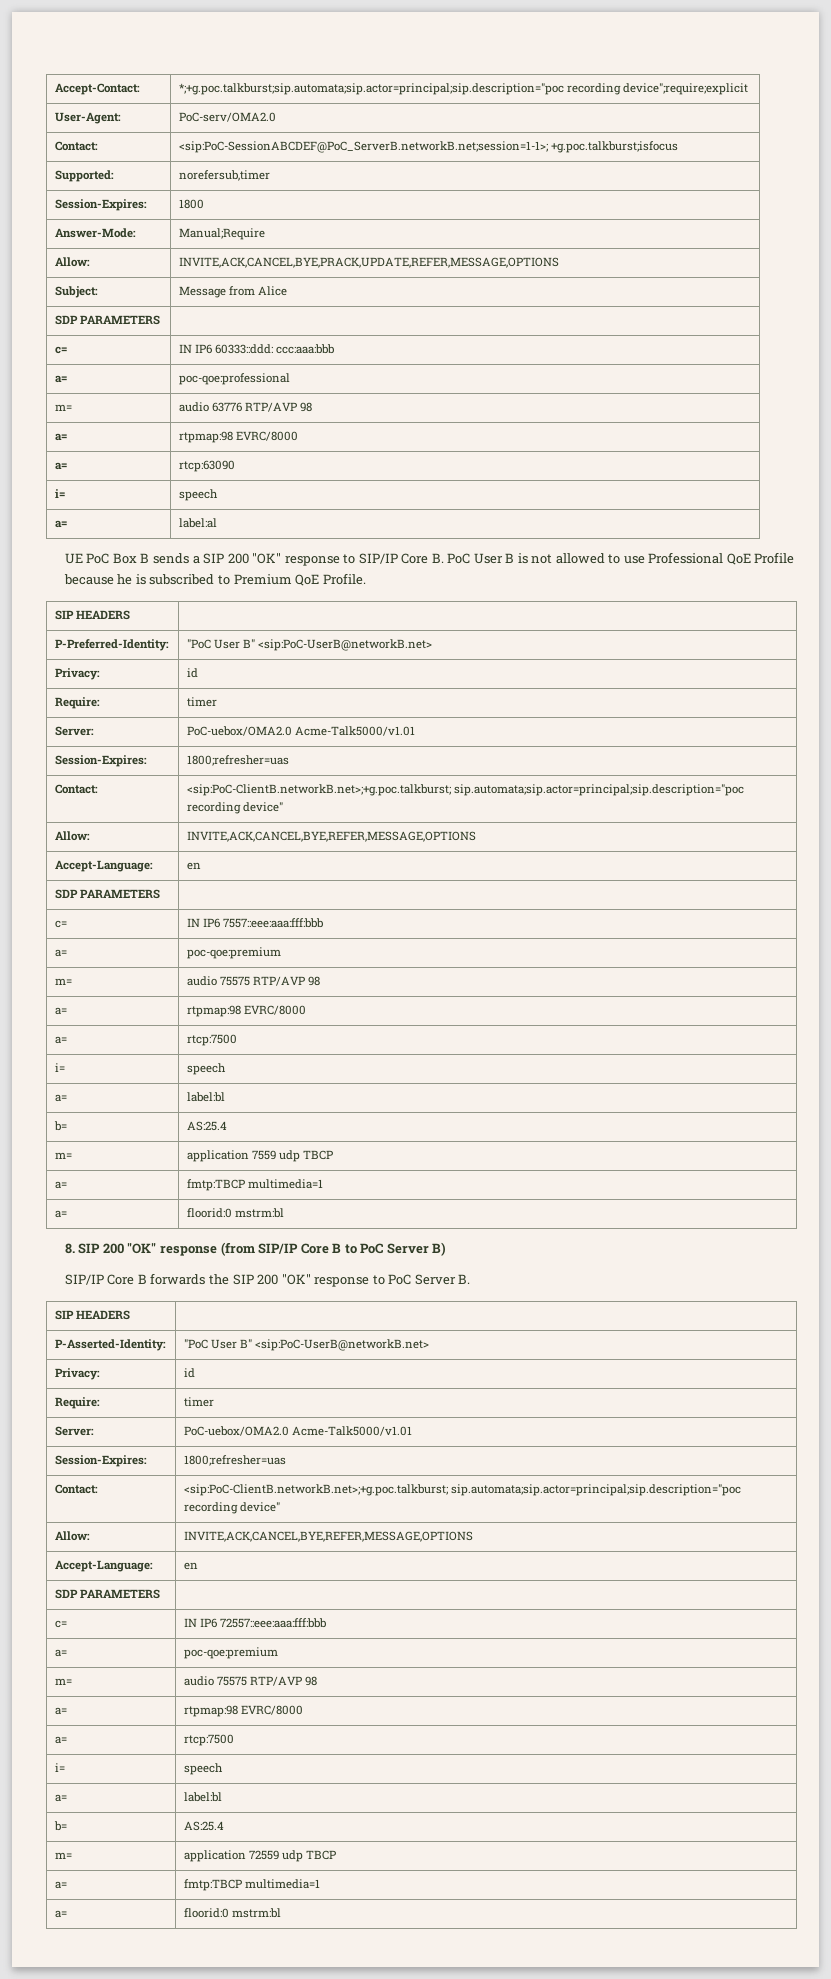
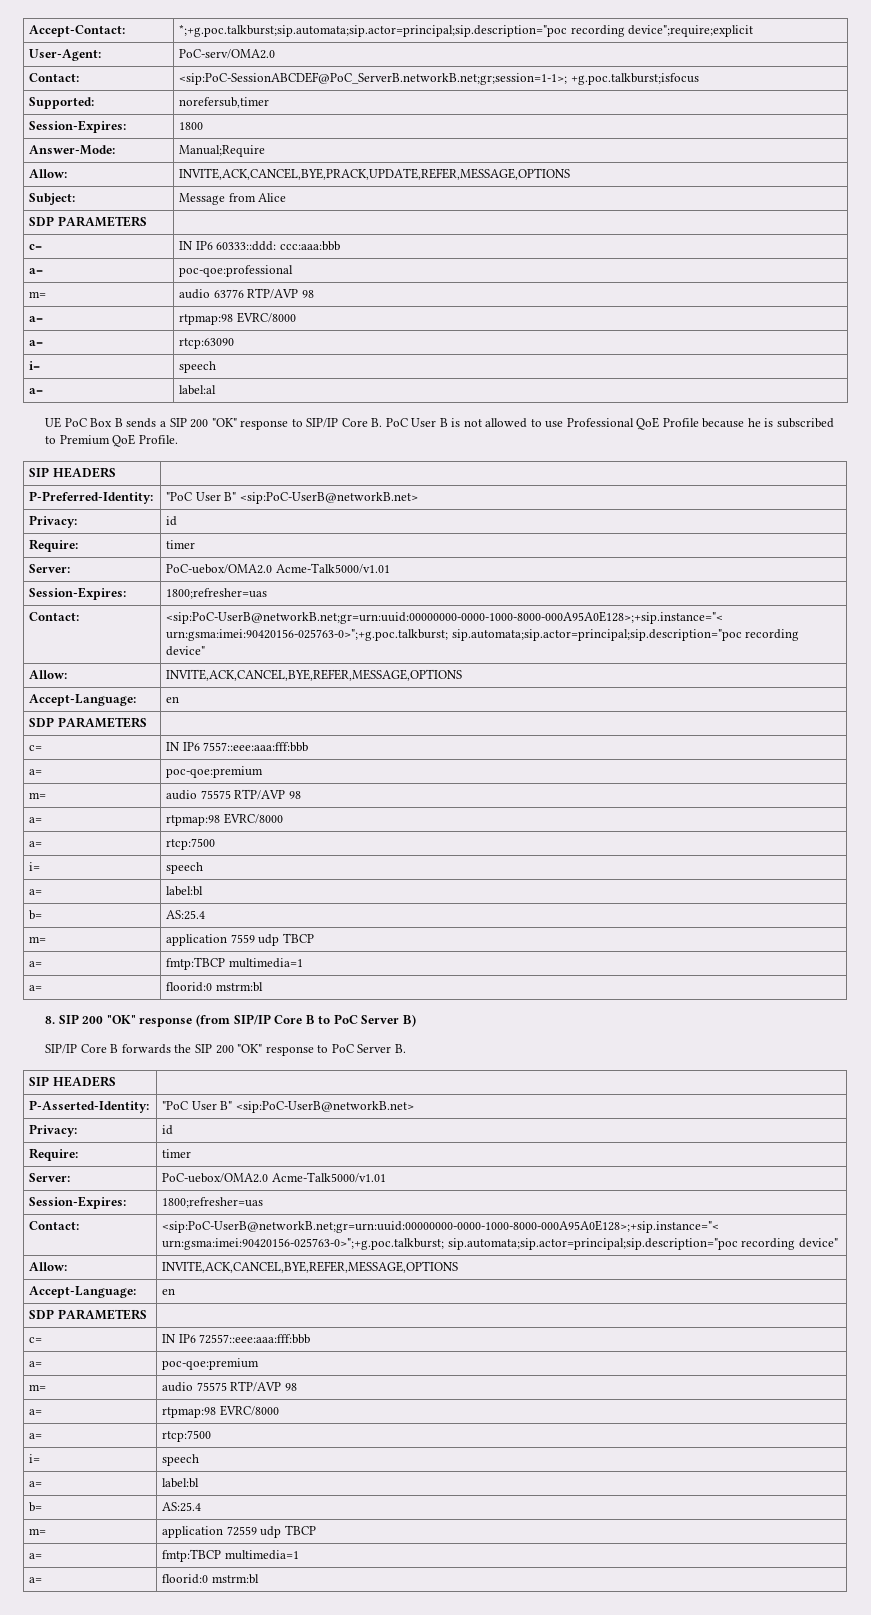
[178,141,548,153] <sip:PoC-SessionABCDEF@PoC_ServerB.networkB.net;session=1-1>; -> [179,72,568,85] <sip:PoC-SessionABCDEF@PoC_ServerB.networkB.net;gr;session=1-1>;
[186,784,451,796] <sip:PoC-ClientB.networkB.net>;+g.poc.talkburst; -> [166,611,724,624] [166,629,449,641] <sip:PoC-UserB@networkB.net;gr=urn:uuid:00000000-0000-1000-8000-000A95A0E128>;+sip.instance="< urn:gsma:imei:90420156-025763-0>";+g.poc.talkburst;
[183,1484,448,1496] <sip:PoC-ClientB.networkB.net>;+g.poc.talkburst; -> [162,1220,720,1233] [162,1238,445,1250] <sip:PoC-UserB@networkB.net;gr=urn:uuid:00000000-0000-1000-8000-000A95A0E128>;+sip.instance="< urn:gsma:imei:90420156-025763-0>";+g.poc.talkburst;

